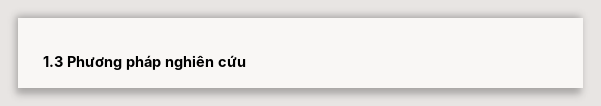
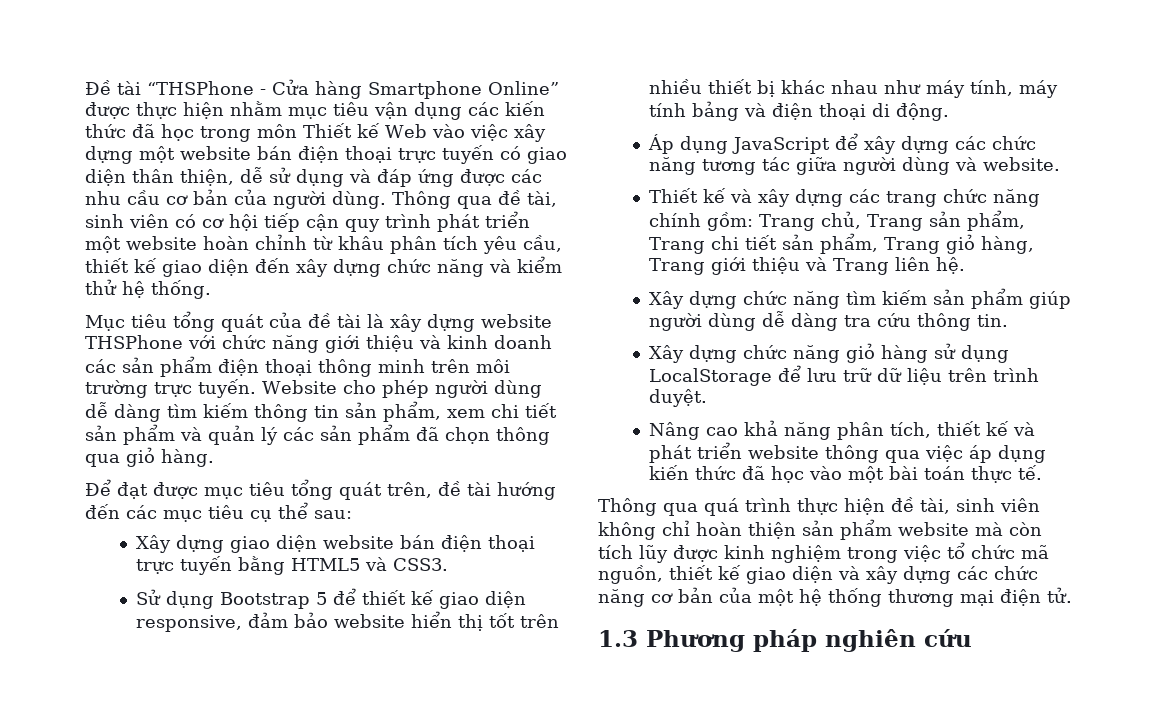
(43, 61) none -> [85,79,559,99] [85,101,545,120] [85,123,546,142] [85,145,567,164] [85,167,542,187] [85,189,557,209] [85,211,530,232] [85,234,562,254] [85,256,562,277] [85,279,211,299] [85,311,552,332] [85,335,552,353] [85,356,510,377] [85,379,542,398] [85,401,557,422] [85,424,550,445] [85,447,214,467] [85,479,556,500] [85,502,352,522] [135,535,535,553] [135,556,448,575] [135,588,526,609] [135,611,559,632] [648,79,1058,98] [648,101,949,121] [647,133,1036,154] [648,157,1060,175] [648,188,1040,207] [648,210,1025,231] [648,233,1034,254] [648,257,965,275] [648,288,1071,309] [648,311,1008,331] [648,343,1009,363] [648,365,1039,386] [648,389,707,407] [648,420,1035,440] [648,442,1046,463] [648,465,1042,483] [598,497,1040,516] [598,519,1042,540] [598,542,1049,563] [598,565,1038,584] [598,587,1072,607] Đề tài “THSPhone - Cửa hàng Smartphone Online” được thực hiện nhằm mục tiêu vận dụng các kiến thức đã học trong môn Thiết kế Web vào việc xây dựng một website bán điện thoại trực tuyến có giao diện thân thiện, dễ sử dụng và đáp ứng được các nhu cầu cơ bản của người dùng. Thông qua đề tài, sinh viên có cơ hội tiếp cận quy trình phát triển một website hoàn chỉnh từ khâu phân tích yêu cầu, thiết kế giao diện đến xây dựng chức năng và kiểm thử hệ thống. // Mục tiêu tổng quát của đề tài là xây dựng website THSPhone với chức năng giới thiệu và kinh doanh các sản phẩm điện thoại thông minh trên môi trường trực tuyến. Website cho phép người dùng dễ dàng tìm kiếm thông tin sản phẩm, xem chi tiết sản phẩm và quản lý các sản phẩm đã chọn thông qua giỏ hàng. // Để đạt được mục tiêu tổng quát trên, đề tài hướng đến các mục tiêu cụ thể sau: // Xây dựng giao diện website bán điện thoại trực tuyến bằng HTML5 và CSS3. // Sử dụng Bootstrap 5 để thiết kế giao diện responsive, đảm bảo website hiển thị tốt trên nhiều thiết bị khác nhau như máy tính, máy tính bảng và điện thoại di động. // Áp dụng JavaScript để xây dựng các chức năng tương tác giữa người dùng và website. // Thiết kế và xây dựng các trang chức năng chính gồm: Trang chủ, Trang sản phẩm, Trang chi tiết sản phẩm, Trang giỏ hàng, Trang giới thiệu và Trang liên hệ. // Xây dựng chức năng tìm kiếm sản phẩm giúp người dùng dễ dàng tra cứu thông tin. // Xây dựng chức năng giỏ hàng sử dụng LocalStorage để lưu trữ dữ liệu trên trình duyệt. // Nâng cao khả năng phân tích, thiết kế và phát triển website thông qua việc áp dụng kiến thức đã học vào một bài toán thực tế. // Thông qua quá trình thực hiện đề tài, sinh viên không chỉ hoàn thiện sản phẩm website mà còn tích lũy được kinh nghiệm trong việc tổ chức mã nguồn, thiết kế giao diện và xây dựng các chức năng cơ bản của một hệ thống thương mại điện tử. //

